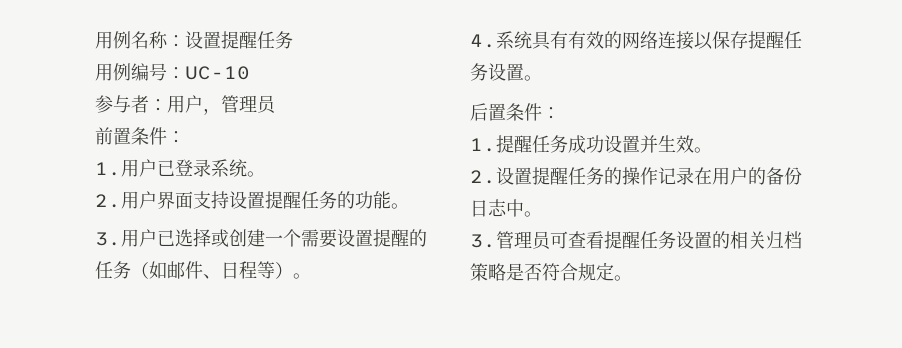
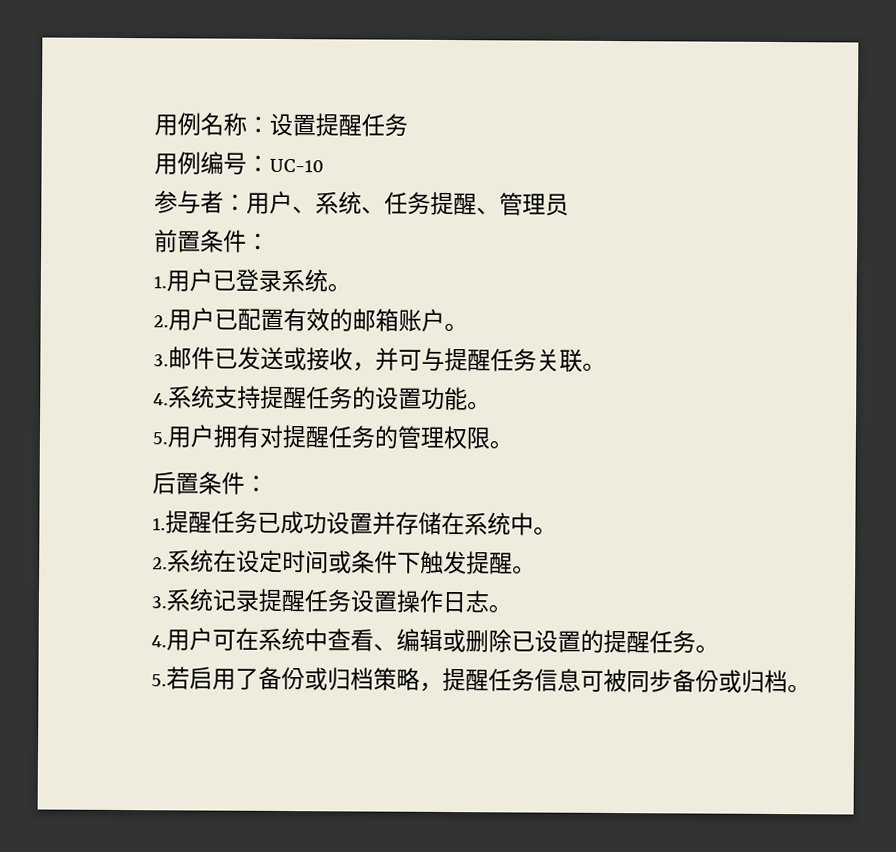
[203,108,221,115] ， -> [292,191,500,216] 、系统、任务提醒、
[157,191,355,209] 界面支持设置提醒任务的 -> [214,307,468,332] [153,346,606,373] [153,385,422,410] 已配置有效的邮箱账户。 // 3.邮件已发送或接收，并可与提醒任务关联。 // 4.系统支持提醒任务的设置
[95,228,427,248] [95,261,311,279] [470,31,802,50] [470,63,524,81] 3.用户已选择或创建一个需要设置提醒的任务（如邮件、日程等）。 // 4.系统具有有效的网络连接以保存提醒任务设置 -> [152,424,490,450] 5.用户拥有对提醒任务的管理权限
(568, 144) none -> [257,512,281,533] 已
[658,135,712,153] [470,167,802,185] [470,199,542,217] [470,231,802,250] [470,262,614,281] 生效。 // 2.设置提醒任务的操作记录在用户的备份日志中。 // 3.管理员可查看提醒任务设置的相关归档策略是否符合规定 -> [395,511,557,536] [152,549,536,575] [151,588,512,614] [151,627,719,654] [151,666,788,694] 存储在系统中。 // 2.系统在设定时间或条件下触发提醒。 // 3.系统记录提醒任务设置操作日志。 // 4.用户可在系统中查看、编辑或删除已设置的提醒任务。 // 5.若启用了备份或归档策略，提醒任务信息可被同步备份或归档

